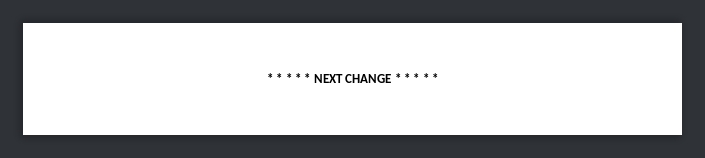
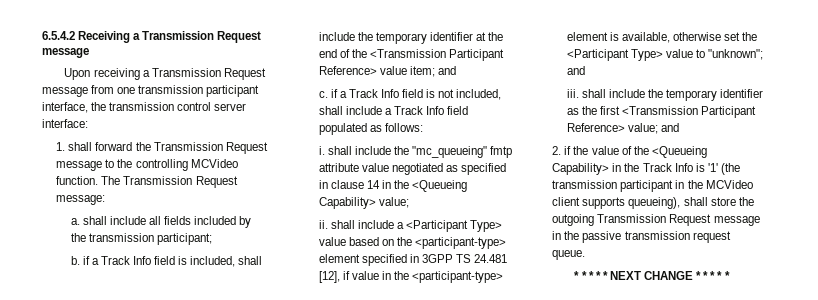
(266, 78) none -> [42,31,262,43] [42,48,89,58] [64,68,266,80] [42,85,260,97] [42,102,247,113] [42,119,88,128] [56,142,268,154] [56,159,238,171] [56,176,238,188] [56,195,106,205] [70,216,252,228] [70,233,212,245] [70,256,263,267] [318,32,504,44] [318,49,504,61] [318,66,456,77] [318,89,502,100] [318,106,469,115] [318,123,423,135] [318,146,513,158] [318,163,506,175] [318,180,468,192] [318,197,409,209] [318,220,503,232] [318,237,506,249] [318,254,508,266] [318,271,504,283] [566,32,758,43] [566,49,763,61] [566,66,585,75] [566,89,764,101] [566,106,756,118] [566,123,679,134] [552,146,707,158] [552,163,741,175] [552,180,753,192] [552,197,754,209] [552,214,760,226] [552,231,731,243] [552,250,586,260] 6.5.4.2 Receiving a Transmission Request message // Upon receiving a Transmission Request message from one transmission participant interface, the transmission control server interface: // 1. shall forward the Transmission Request message to the controlling MCVideo function. The Transmission Request message: // a. shall include all fields included by the transmission participant; // b. if a Track Info field is included, shall include the temporary identifier at the end of the <Transmission Participant Reference> value item; and // c. if a Track Info field is not included, shall include a Track Info field populated as follows: // i. shall include the "mc_queueing" fmtp attribute value negotiated as specified in clause 14 in the <Queueing Capability> value; // ii. shall include a <Participant Type> value based on the <participant-type> element specified in 3GPP TS 24.481 [12], if value in the <participant-type> element is available, otherwise set the <Participant Type> value to "unknown"; and // iii. shall include the temporary identifier as the first <Transmission Participant Reference> value; and // 2. if the value of the <Queueing Capability> in the Track Info is '1' (the transmission participant in the MCVideo client supports queueing), shall store the outgoing Transmission Request message in the passive transmission request queue. //

